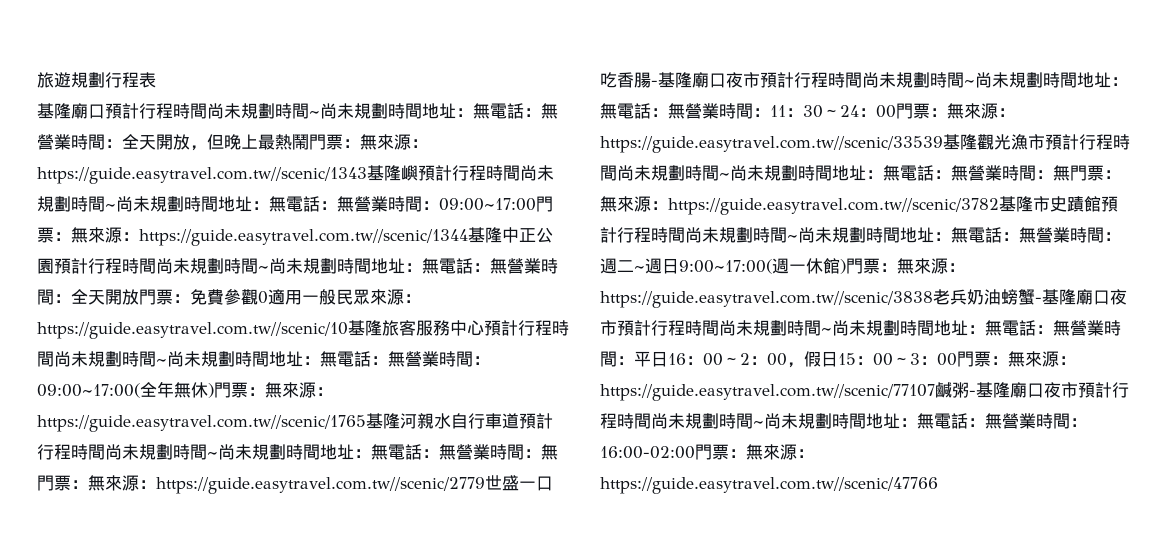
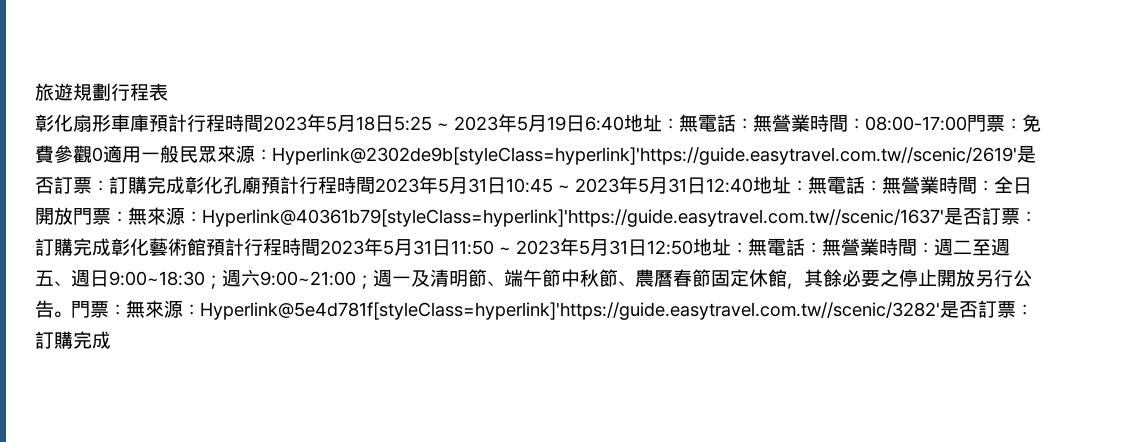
[37,103,558,119] [37,134,428,151] [37,165,554,184] [37,196,553,212] [37,227,553,246] [37,258,558,274] [37,289,139,305] 基隆廟口預計行程時間尚未規劃時間~尚未規劃時間地址：無電話：無營業時間：全天開放，但晚上最熱鬧門票：無來源：https://guide.easytravel.com.tw//scenic/1343基隆嶼預計行程時間尚未規劃時間~尚未規劃時間地址：無電話：無營業時間：09:00~17:00門票：無來源：https://guide.easytravel.com.tw//scenic/1344基隆中正公園預計行程時間尚未規劃時間~尚未規劃時間地址：無電話：無營業時間：全天開放 -> [35,114,967,132] 彰化扇形車庫預計行程時間2023年5月18日5:25 ~ 2023年5月19日6:40地址：無電話：無營業時間：08:00-17:00
[37,320,569,339] [37,351,490,367] [37,381,333,398] [37,413,553,432] [37,444,558,460] [37,475,553,494] [600,72,1128,88] [600,103,1015,119] [600,134,1130,153] [600,165,1121,181] [600,196,1118,215] [600,227,900,243] https://guide.easytravel.com.tw//scenic/10基隆旅客服務中心預計行程時間尚未規劃時間~尚未規劃時間地址：無電話：無營業時間：09:00~17:00(全年無休)門票：無來源：https://guide.easytravel.com.tw//scenic/1765基隆河親水自行車道預計行程時間尚未規劃時間~尚未規劃時間地址：無電話：無營業時間：無門票：無來源：https://guide.easytravel.com.tw//scenic/2779世盛一口吃香腸-基隆廟口夜市預計行程時間尚未規劃時間~尚未規劃時間地址：無電話：無營業時間：11：30～24：00門票：無來源：https://guide.easytravel.com.tw//scenic/33539基隆觀光漁市預計行程時間尚未規劃時間~尚未規劃時間地址：無電話：無營業時間：無門票：無來源：https://guide.easytravel.com.tw//scenic/3782基隆市史蹟館預計行程時間尚未規劃時間~尚未規劃時間 -> [272,146,1036,165] [35,176,1032,194] [35,207,1037,227] [35,238,693,256] Hyperlink@2302de9b[styleClass=hyperlink]'https://guide.easytravel.com.tw//scenic/2619'是否訂票：訂購完成彰化孔廟預計行程時間2023年5月31日10:45 ~ 2023年5月31日12:40地址：無電話：無營業時間：全日開放門票：無來源：Hyperlink@40361b79[styleClass=hyperlink]'https://guide.easytravel.com.tw//scenic/1637'是否訂票：訂購完成彰化藝術館預計行程時間2023年5月31日11:50 ~ 2023年5月31日12:50
[634,258,965,274] [600,289,1127,308] [600,320,1121,336] [600,351,1076,368] [600,382,1129,401] [600,413,1087,429] [600,444,814,460] [600,477,938,494] ~週日9:00~17:00(週一休館)門票：無來源：https://guide.easytravel.com.tw//scenic/3838老兵奶油螃蟹-基隆廟口夜市預計行程時間尚未規劃時間~尚未規劃時間地址：無電話：無營業時間：平日16：00～2：00，假日15：00～3：00門票：無來源：https://guide.easytravel.com.tw//scenic/77107鹹粥-基隆廟口夜市預計行程時間尚未規劃時間~尚未規劃時間地址：無電話：無營業時間：16:00-02:00門票：無來源：https://guide.easytravel.com.tw//scenic/47766 -> [972,239,1010,256] [35,269,1032,289] [35,300,1033,320] [35,331,111,349] 至週五、週日9:00~18:30；週六9:00~21:00；週一及清明節、端午節中秋節、農曆春節固定休館，其餘必要之停止開放另行公告。門票：無來源：Hyperlink@5e4d781f[styleClass=hyperlink]'https://guide.easytravel.com.tw//scenic/3282'是否訂票：訂購完成

